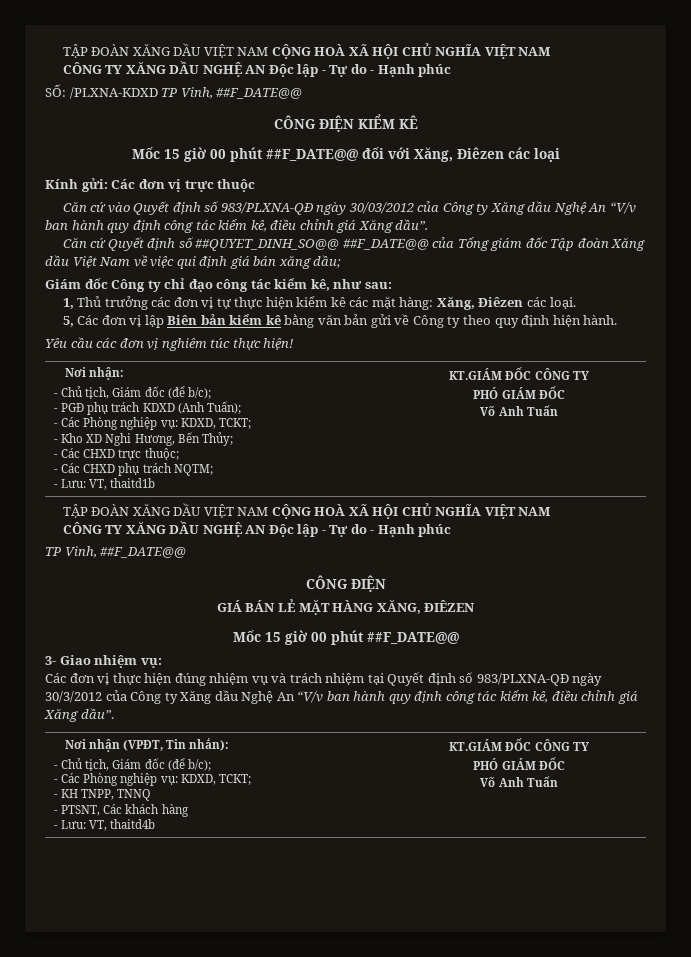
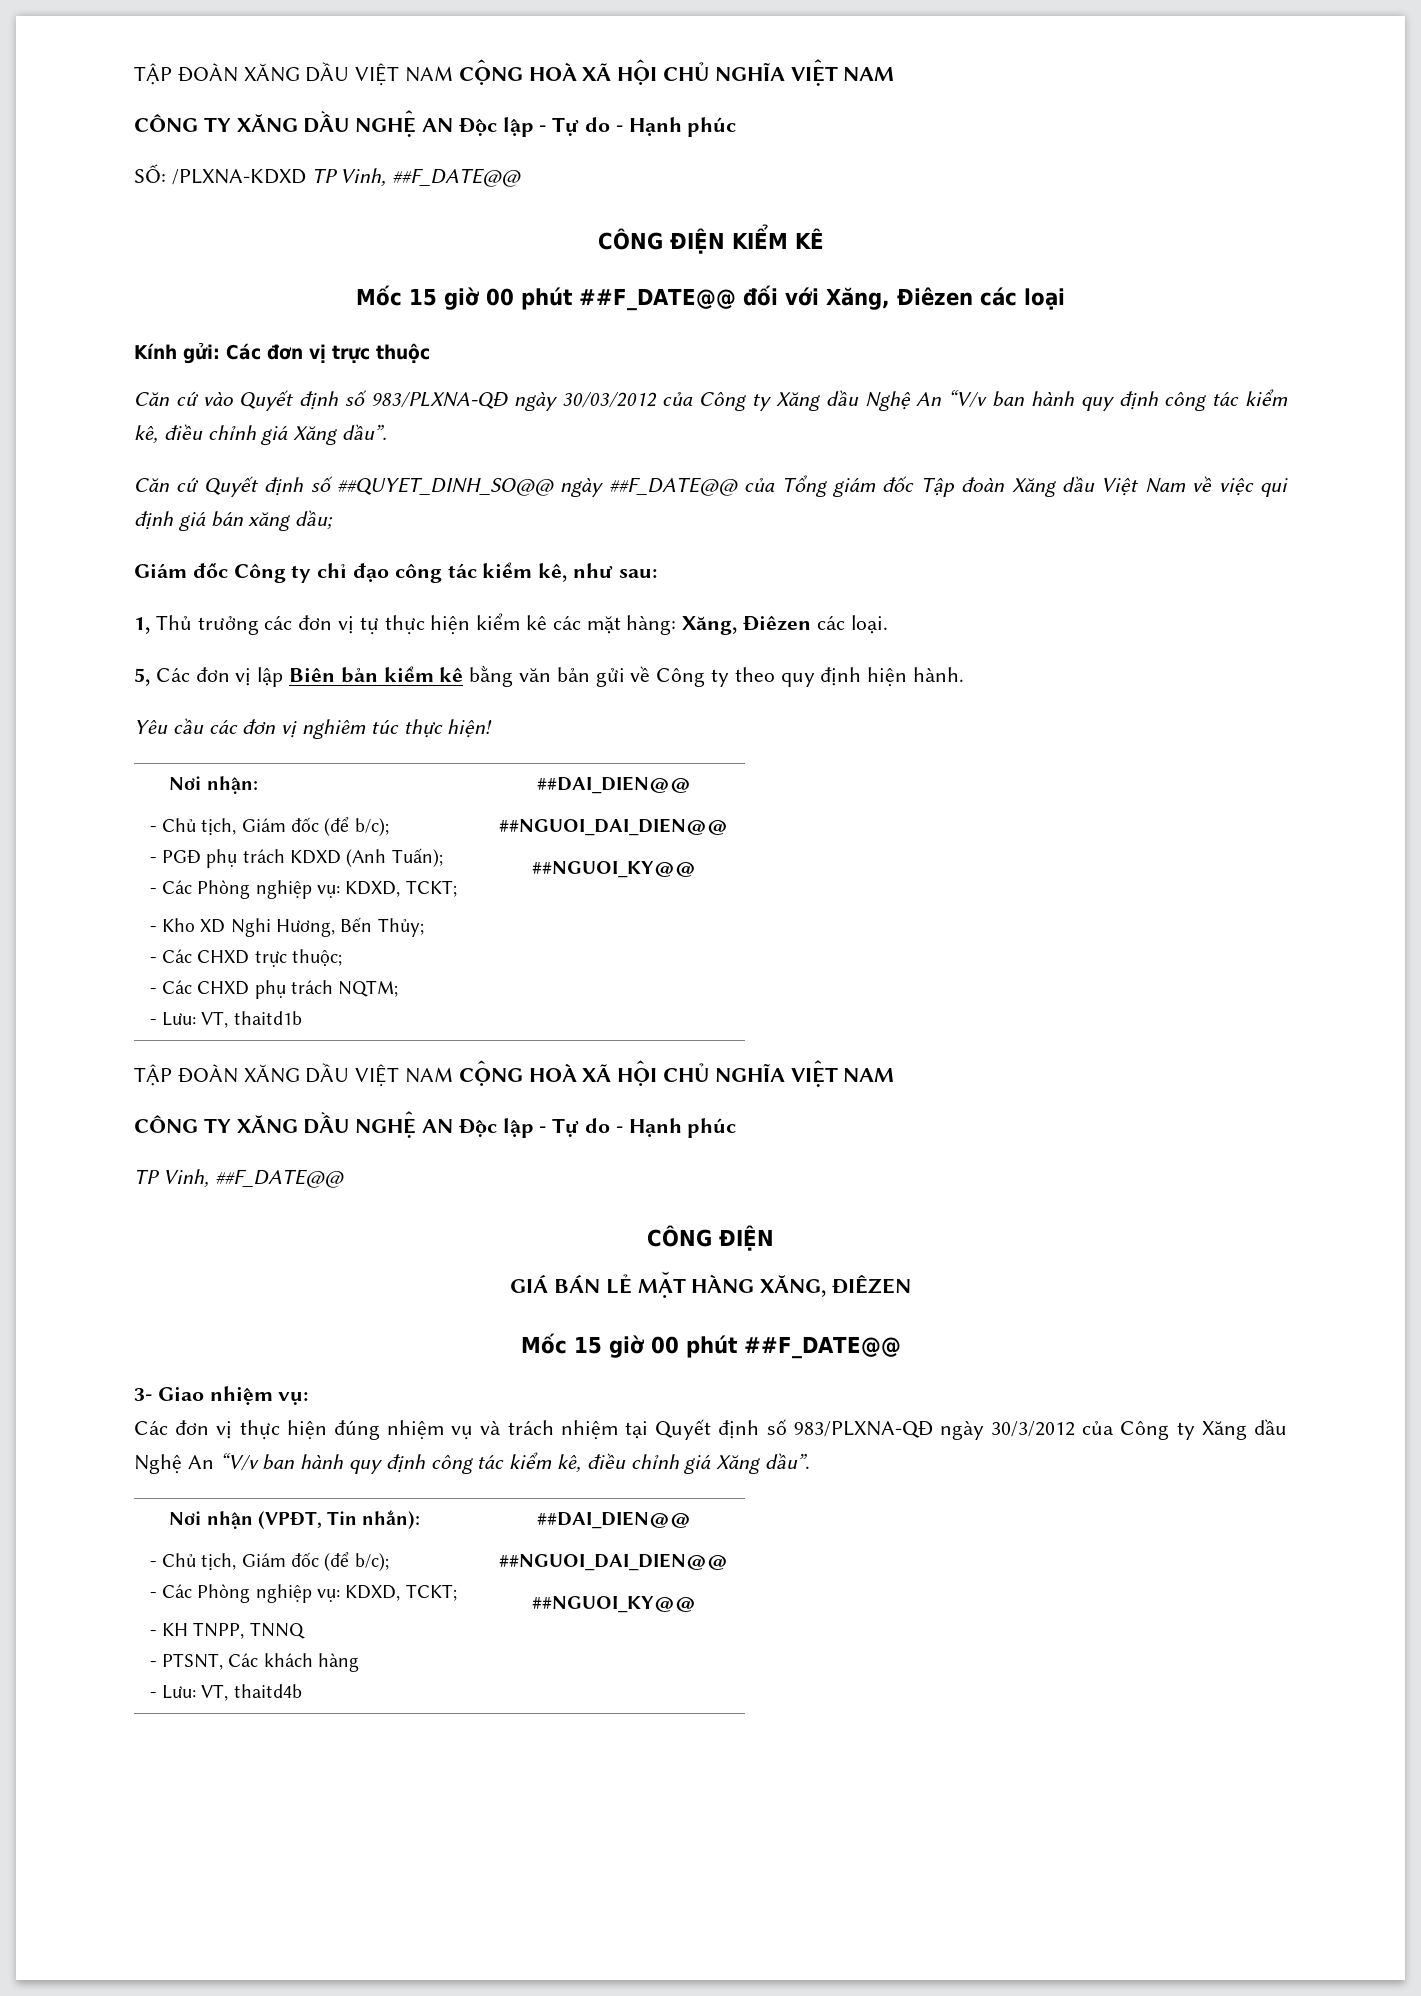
(340, 245) none -> [560,477,605,497] ngày
[449,367,589,380] [473,386,565,399] [480,405,558,416] KT.GIÁM ĐỐC CÔNG TY // PHÓ GIÁM ĐỐC // Võ Anh Tuấn -> [536,776,691,794] [499,818,728,836] [531,861,696,878] ##DAI_DIEN@@ // ##NGUOI_DAI_DIEN@@ // ##NGUOI_KY@@
[449,738,589,751] [473,757,565,770] [480,776,558,787] KT.GIÁM ĐỐC CÔNG TY // PHÓ GIÁM ĐỐC // Võ Anh Tuấn -> [536,1511,691,1529] [499,1553,728,1571] [531,1596,696,1613] ##DAI_DIEN@@ // ##NGUOI_DAI_DIEN@@ // ##NGUOI_KY@@

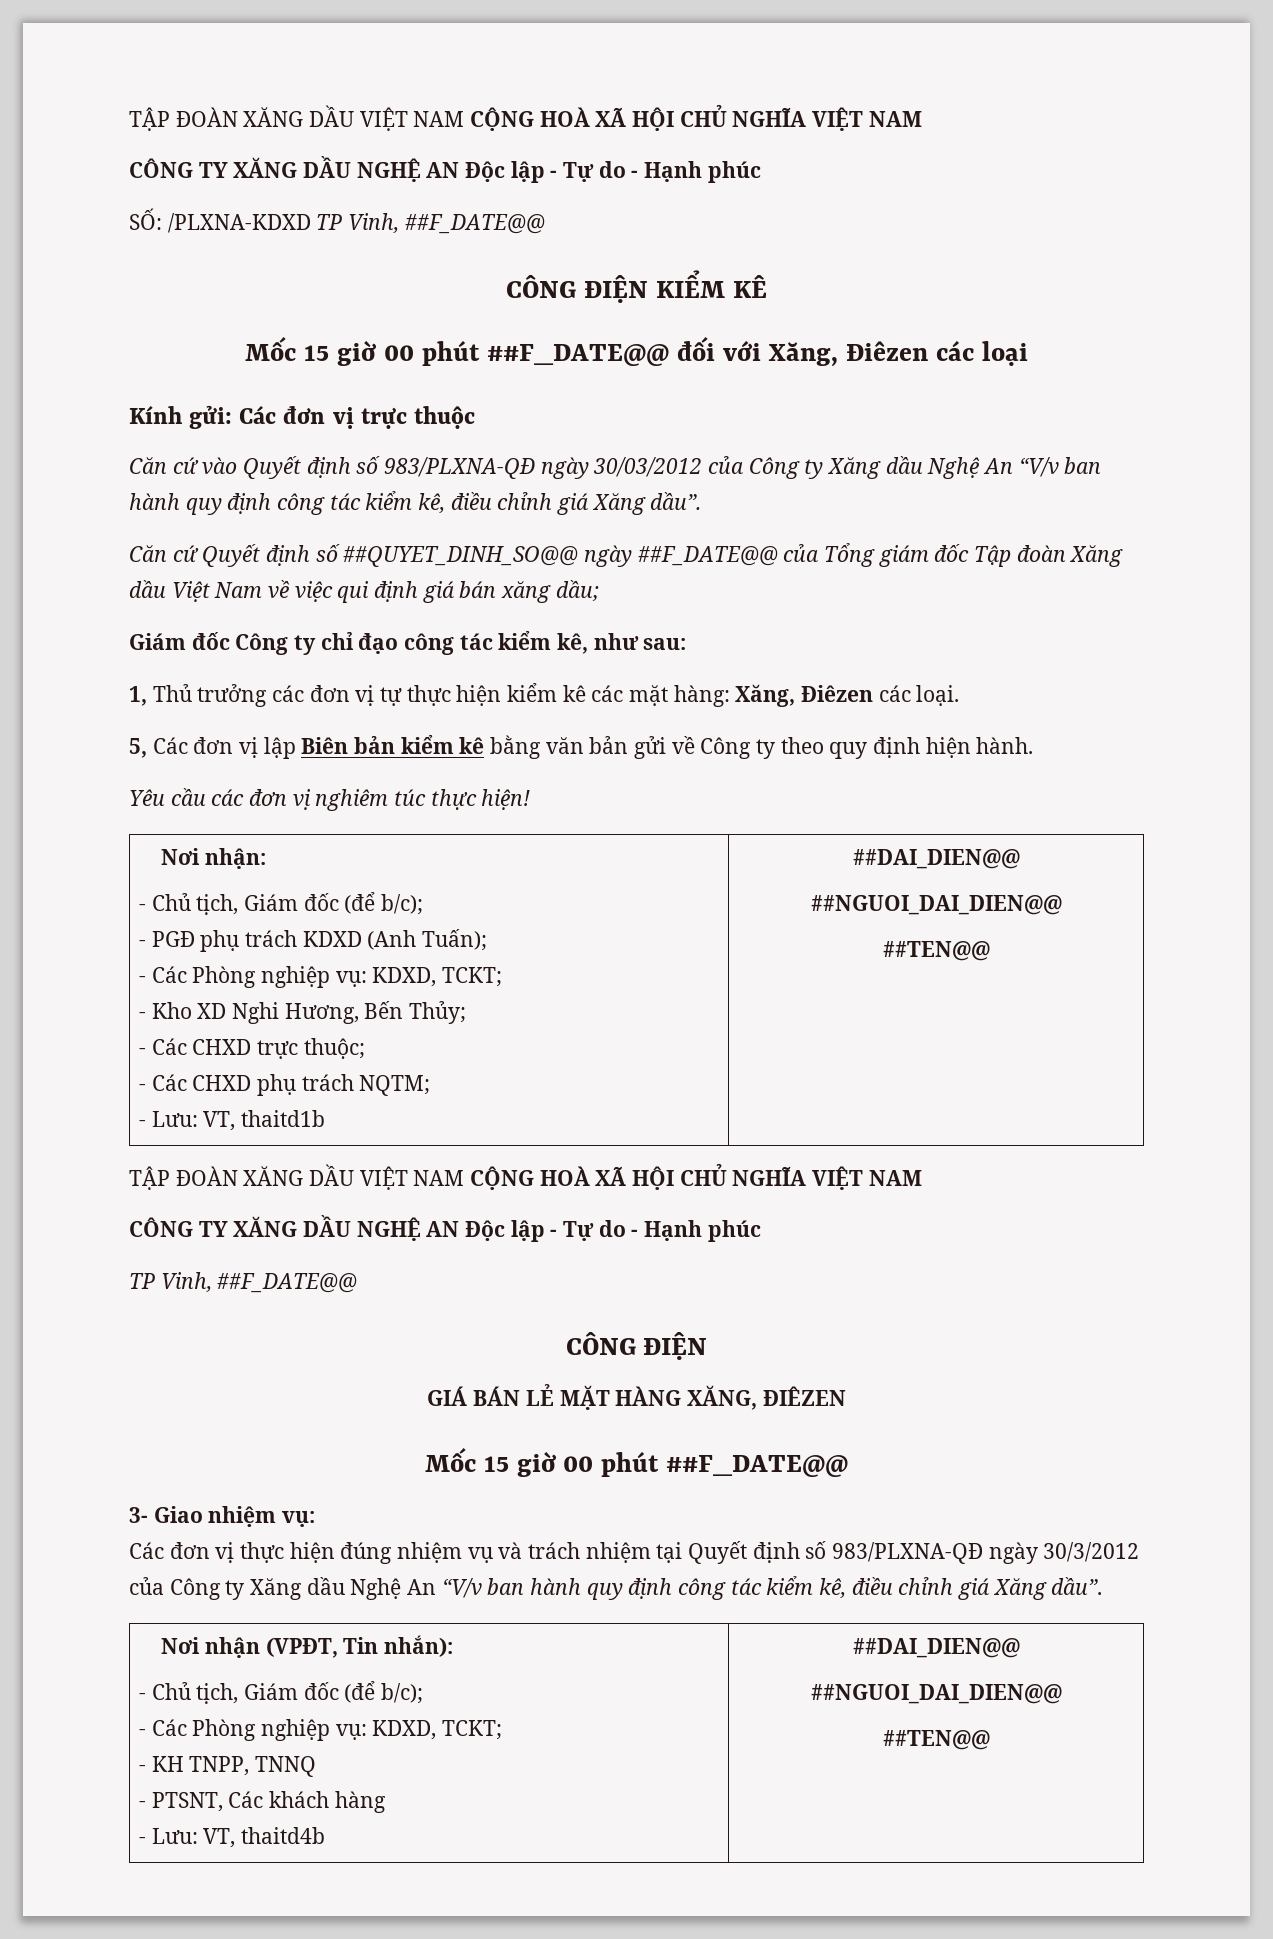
[531,861,696,878] ##NGUOI_KY@@ -> [882,941,990,961] ##TEN@@
[531,1596,696,1613] ##NGUOI_KY@@ -> [882,1730,990,1750] ##TEN@@

